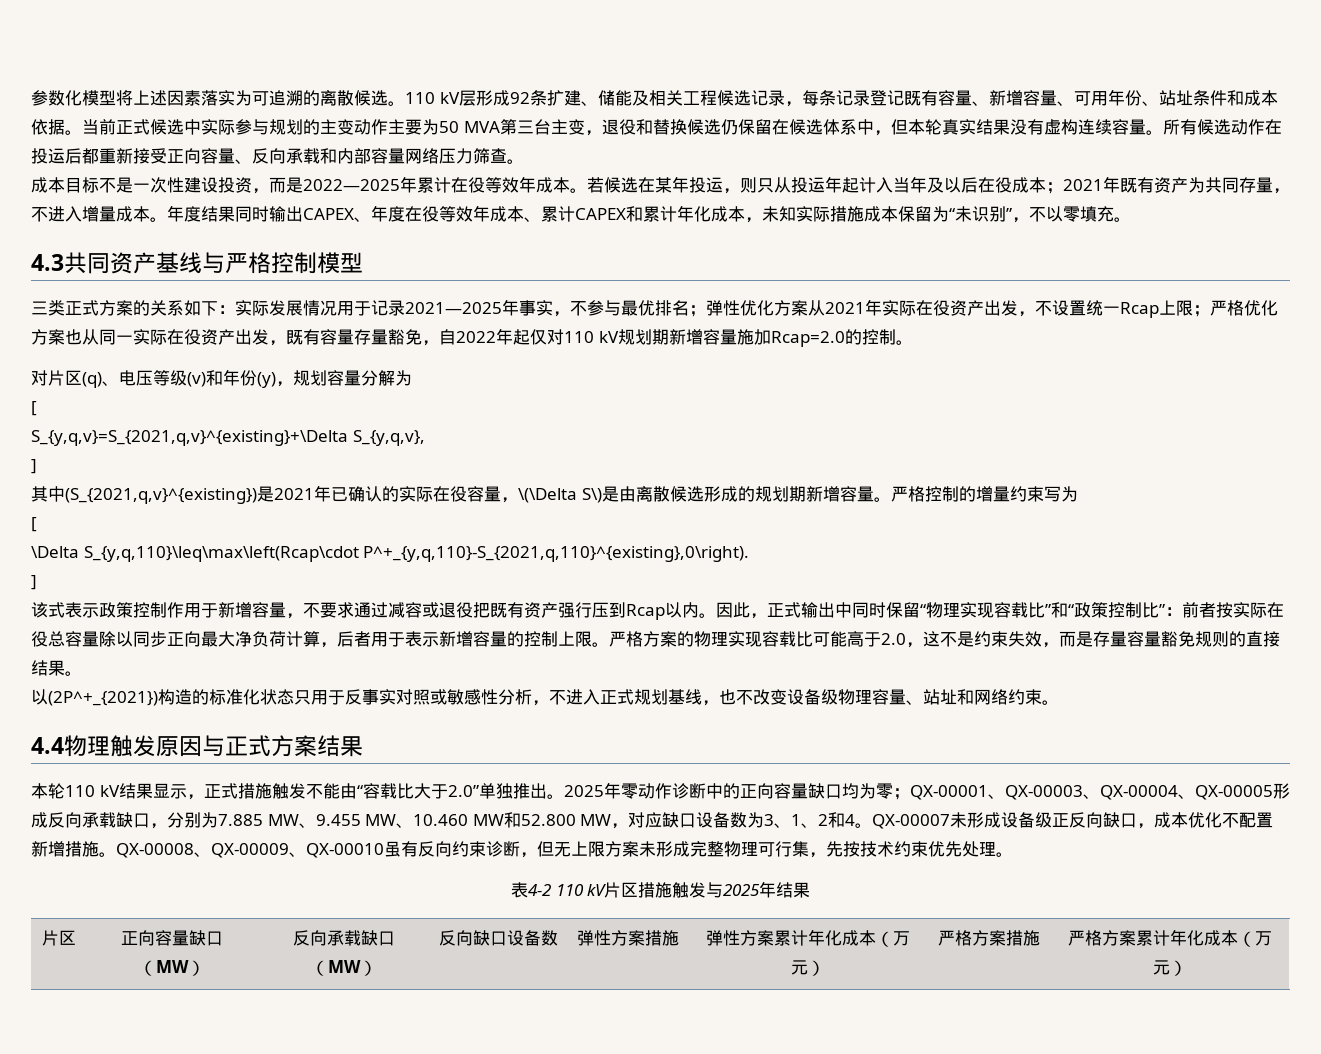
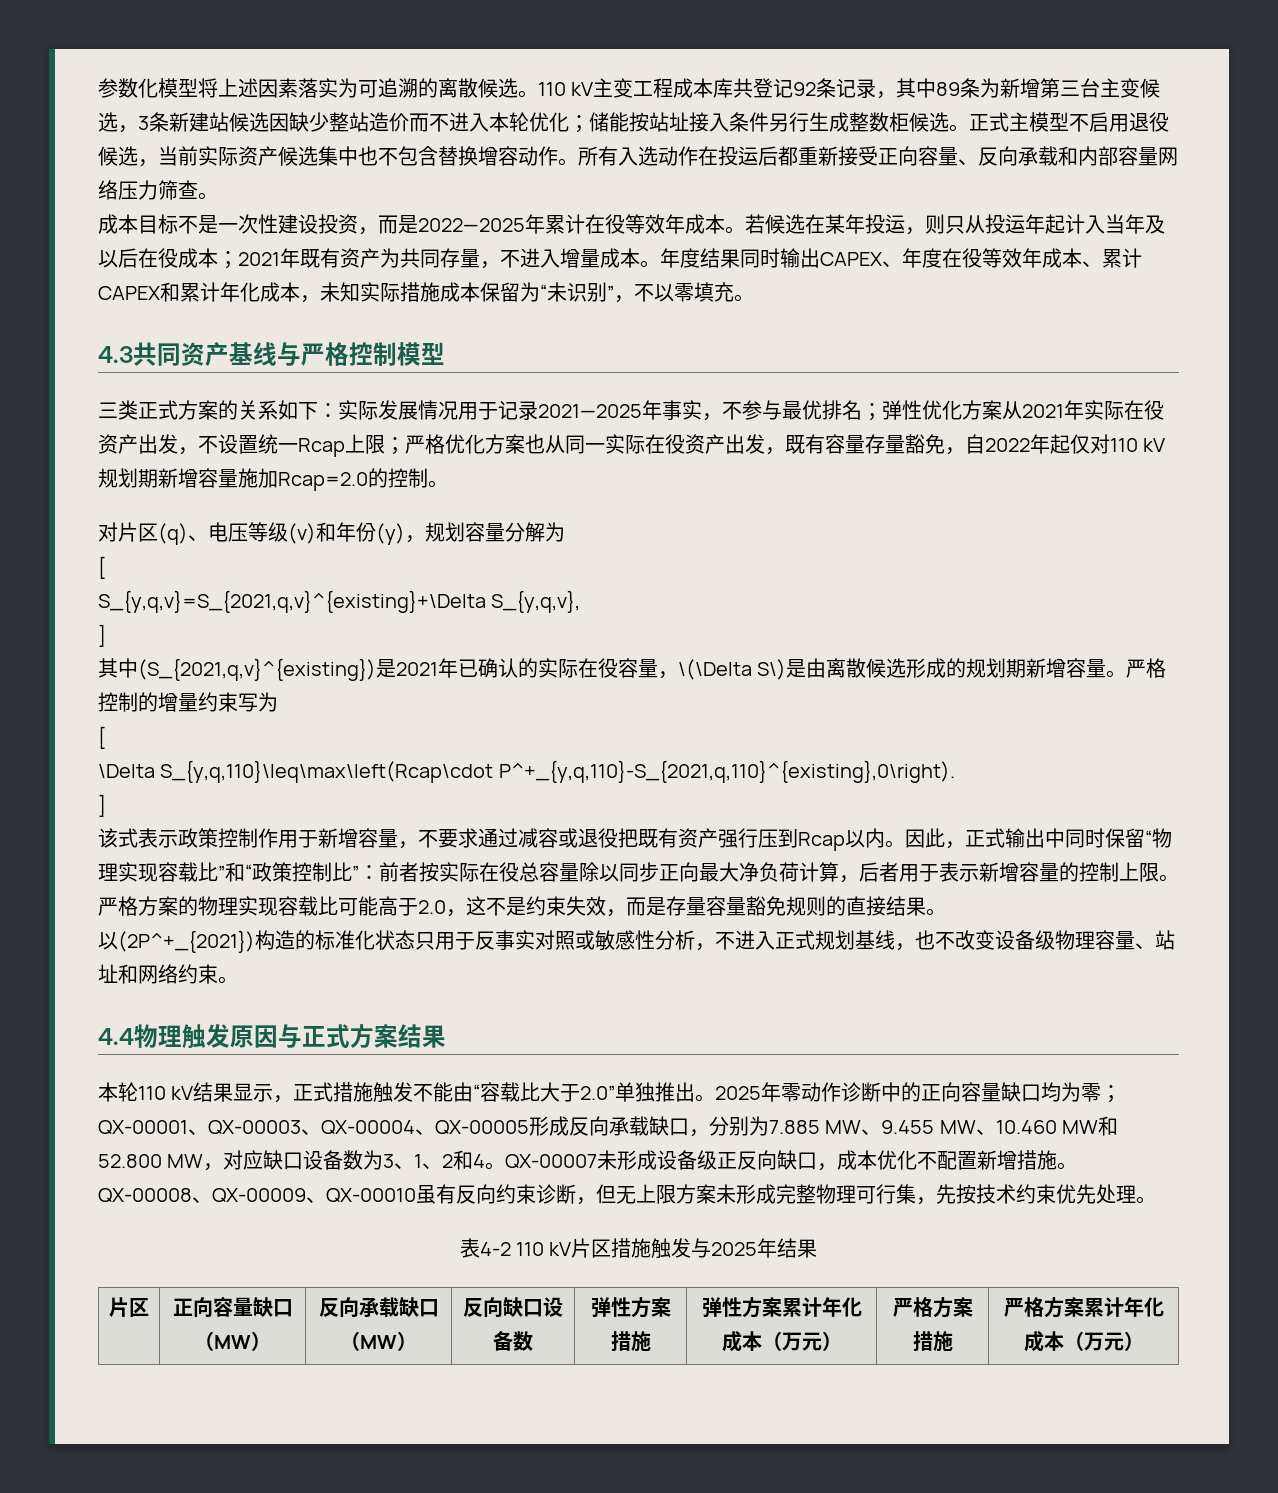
[458,89,1278,107] [31,119,1214,136] 层形成92条扩建、储能及相关工程候选记录，每条记录登记既有容量、新增容量、可用年份、站址条件和成本依据。当前正式候选中实际参与规划的主变动作主要为50 MVA第三台主变，退役和替换候选仍保留在候选体系中，但本轮真实结果没有虚构连续容量。所有候 -> [593,78,1161,99] [98,112,1169,133] [98,146,638,167] 主变工程成本库共登记92条记录，其中89条为新增第三台主变候选，3条新建站候选因缺少整站造价而不进入本轮优化；储能按站址接入条件另行生成整数柜候选。正式主模型不启用退役候选，当前实际资产候选集中也不包含替换增容动作。所有入

